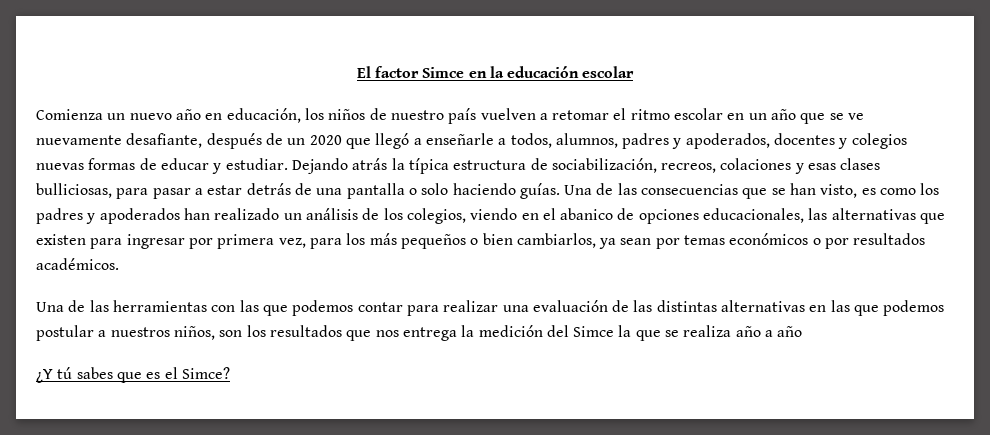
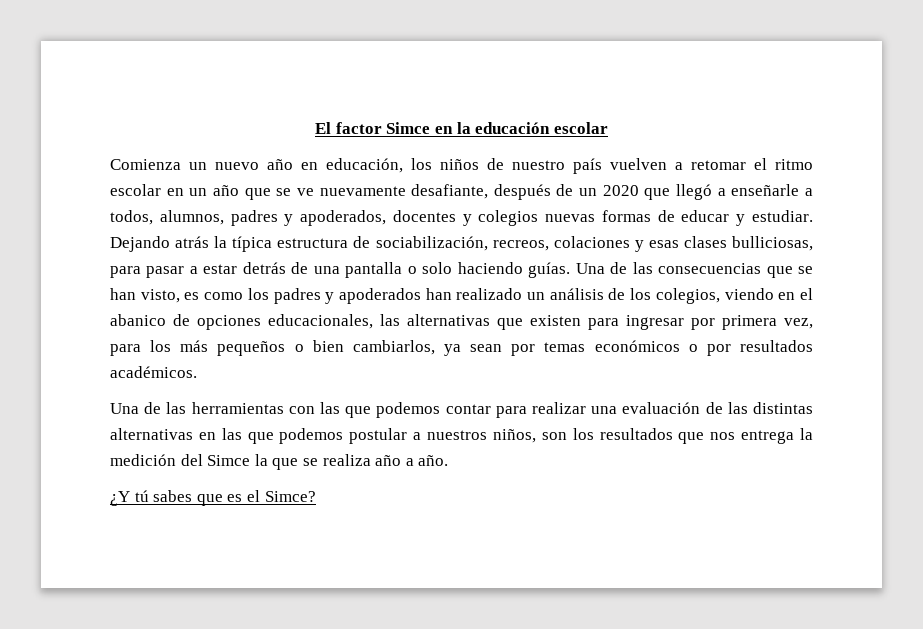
[777,326,803,337] año -> [418,455,449,466] año.

